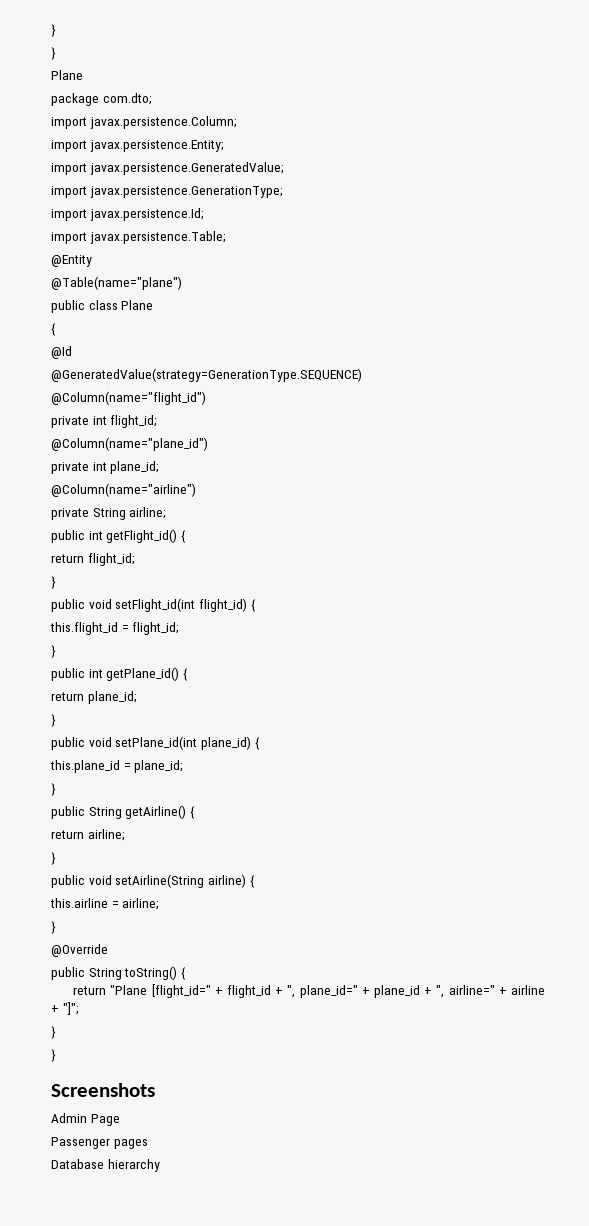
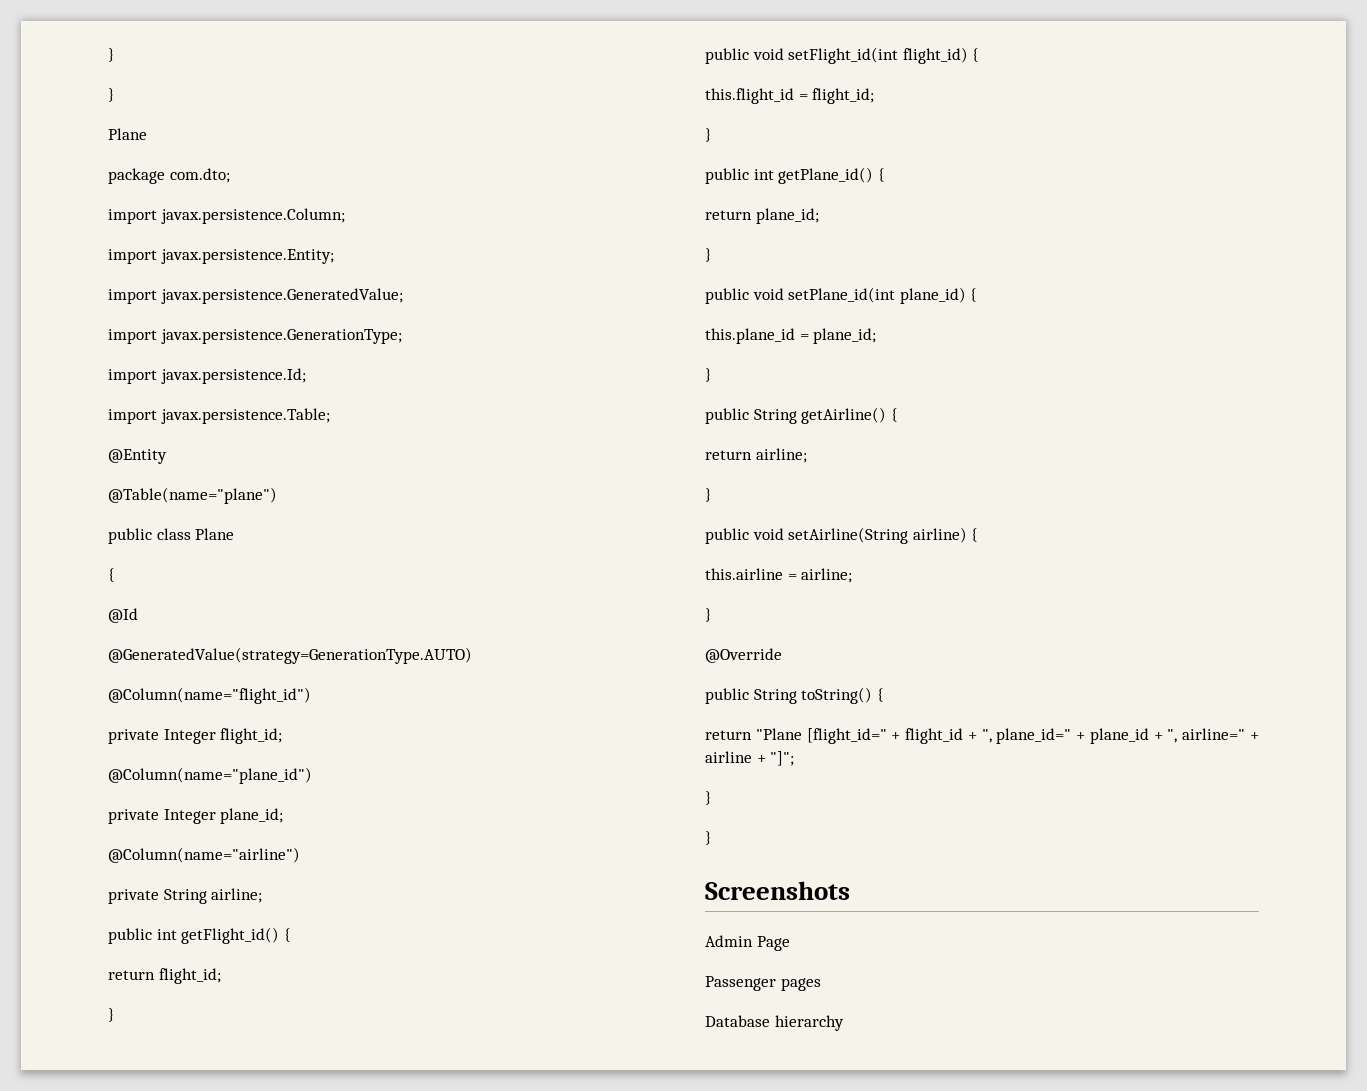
[51,368,362,382] @GeneratedValue(strategy=GenerationType.SEQUENCE) -> [108,647,472,664] @GeneratedValue(strategy=GenerationType.AUTO)
[92,416,107,425] int -> [163,729,216,744] Integer
[92,462,107,471] int -> [163,809,216,824] Integer

